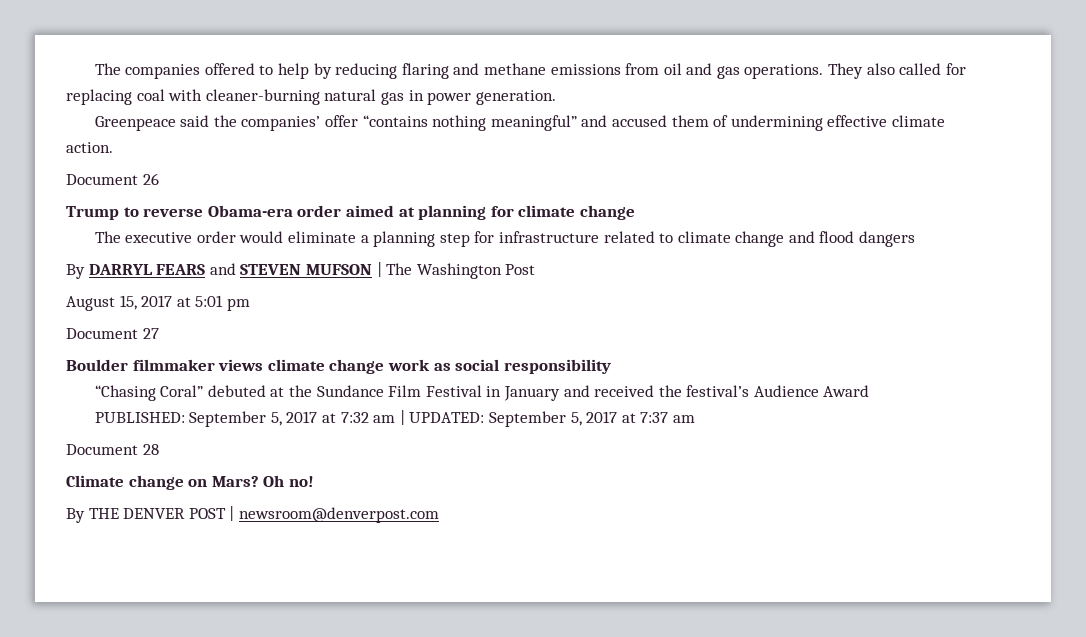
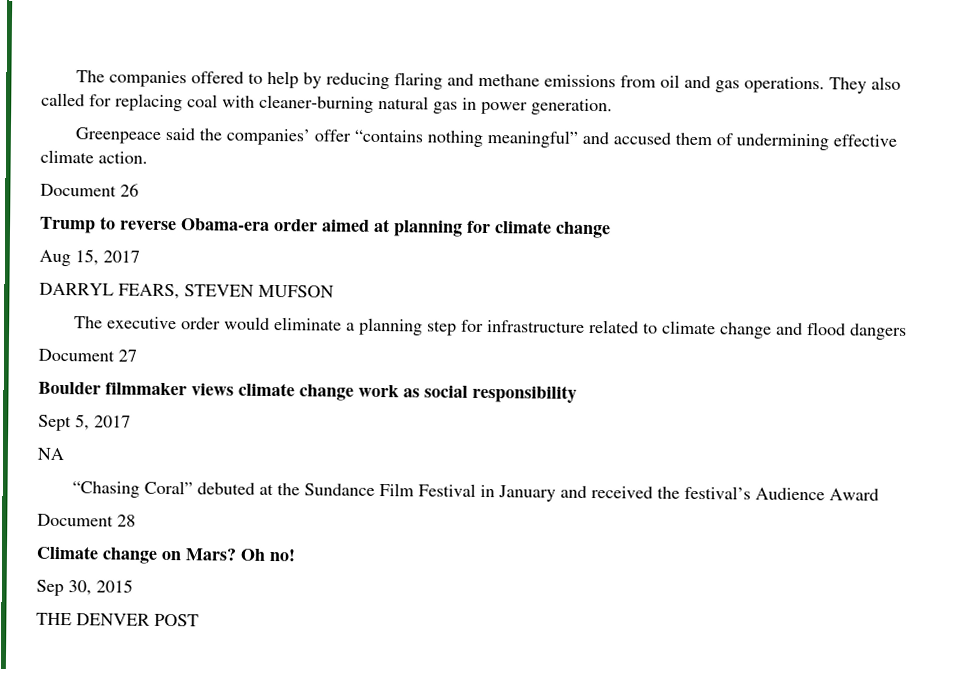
(635, 212) none -> [39,249,140,267] [39,282,334,300] // Aug 15, 2017 // DARRYL FEARS, STEVEN MUFSON
[66,262,536,279] [66,295,250,311] // By DARRYL FEARS and STEVEN MUFSON | The Washington Post // August 15, 2017 at 5:01 pm -> (908, 331) none
(611, 366) none -> [38,414,131,432] [37,447,64,461] // Sept 5, 2017 // NA
[94,410,695,427] // PUBLISHED: September 5, 2017 at 7:32 am | UPDATED: September 5, 2017 at 7:37 am -> (880, 494) none
[66,508,85,523] By -> [36,579,133,597] Sep 30, 2015 //
[229,506,439,523] | newsroom@denverpost.com -> (199, 620) none

